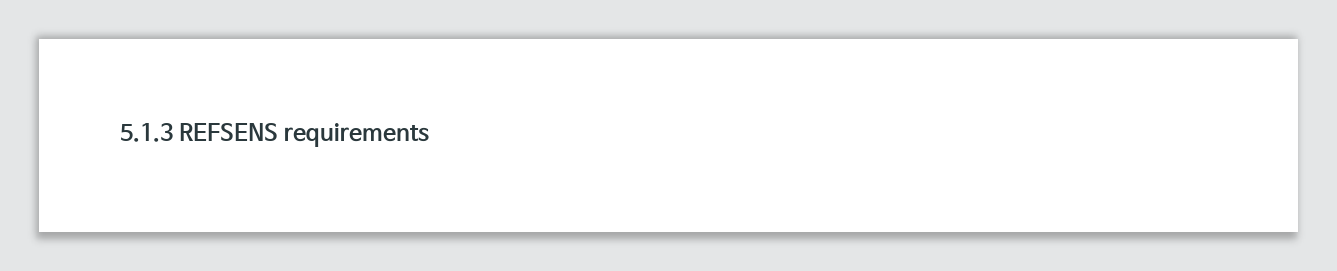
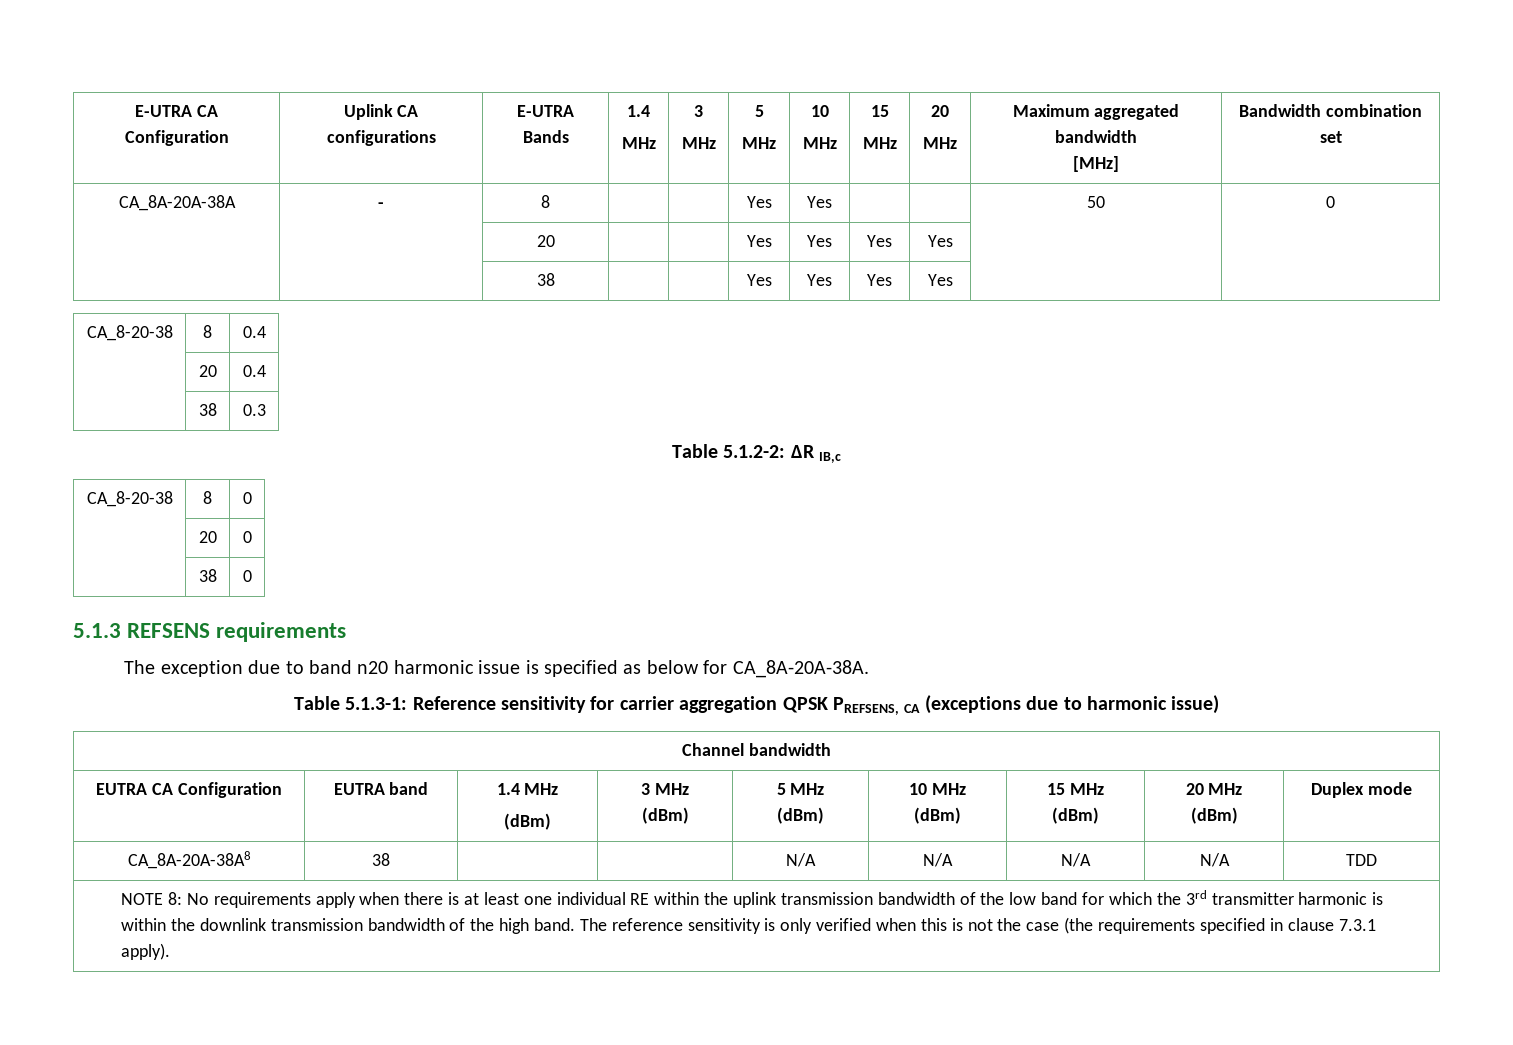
[120,123,430,147] 5.1.3 REFSENS requirements -> [135,105,218,117] [124,130,229,146] [343,104,419,120] [326,130,436,146] [517,105,574,117] [522,130,569,143] [627,105,650,117] [621,137,656,149] [694,105,703,117] [681,137,716,149] [754,105,764,117] [742,137,776,149] [810,105,829,117] [802,137,837,149] [870,105,889,117] [862,137,897,149] [931,105,949,117] [923,137,957,149] [1012,104,1180,120] [1055,130,1137,143] [1073,156,1119,172] [1239,104,1422,117] [1319,131,1342,143] [118,195,236,211] [378,202,384,208] [541,195,550,208] [746,196,772,208] [807,196,832,208] [1087,196,1105,208] [1326,196,1335,208] [536,235,555,247] [746,235,772,247] [807,235,832,247] [867,235,892,247] [927,235,953,247] [536,273,555,286] [746,274,772,286] [807,274,832,286] [867,274,892,286] [927,274,953,286] [86,325,173,341] [203,325,212,338] [242,326,266,338] [198,365,217,377] [242,365,266,377] [198,403,217,416] [242,404,266,416] [671,444,842,463] [86,491,173,507] [203,491,212,504] [242,492,252,504] [198,531,217,543] [242,531,252,543] [198,569,217,582] [242,570,252,582] [73,622,347,642] [124,660,869,678] [293,695,1220,715] [682,743,831,756] [96,782,282,798] [333,782,429,795] [496,783,559,795] [504,813,551,830] [641,783,689,795] [641,807,689,824] [776,783,825,795] [777,807,824,824] [909,783,966,795] [914,807,961,824] [1047,783,1104,795] [1052,807,1099,824] [1185,783,1243,795] [1190,807,1238,824] [1311,782,1412,798] [127,851,251,869] [372,853,390,866] [786,853,816,867] [923,853,953,867] [1061,853,1091,867] [1199,853,1230,867] [1346,854,1377,866] [121,890,1384,908] [121,917,1376,934] [121,943,171,960] E-UTRA CA Configuration | Uplink CA configurations | E-UTRA Bands | 1.4 // MHz | 3 // MHz | 5 // MHz | 10 // MHz | 15 // MHz | 20 // MHz | Maximum aggregated bandwidth // [MHz] | Bandwidth combination set // CA_8A-20A-38A | - | 8 | | | Yes | Yes | | | 50 | 0 // | | 20 | | | Yes | Yes | Yes | Yes | | // | | 38 | | | Yes | Yes | Yes | Yes | | // CA_8-20-38 | 8 | 0.4 // | 20 | 0.4 // | 38 | 0.3 // Table 5.1.2-2: ΔR IB,c // CA_8-20-38 | 8 | 0 // | 20 | 0 // | 38 | 0 // 5.1.3 REFSENS requirements // The exception due to band n20 harmonic issue is specified as below for CA_8A-20A-38A. // Table 5.1.3-1: Reference sensitivity for carrier aggregation QPSK PREFSENS, CA (exceptions due to harmonic issue) // Channel bandwidth // EUTRA CA Configuration | EUTRA band | 1.4 MHz // (dBm) | 3 MHz // (dBm) | 5 MHz // (dBm) | 10 MHz // (dBm) | 15 MHz // (dBm) | 20 MHz // (dBm) | Duplex mode // CA_8A-20A-38A8 | 38 | | | N/A | N/A | N/A | N/A | TDD // NOTE 8: No requirements apply when there is at least one individual RE within the uplink transmission bandwidth of the low band for which the 3rd transmitter harmonic is within the downlink transmission bandwidth of the high band. The reference sensitivity is only verified when this is not the case (the requirements specified in clause 7.3.1 apply).

